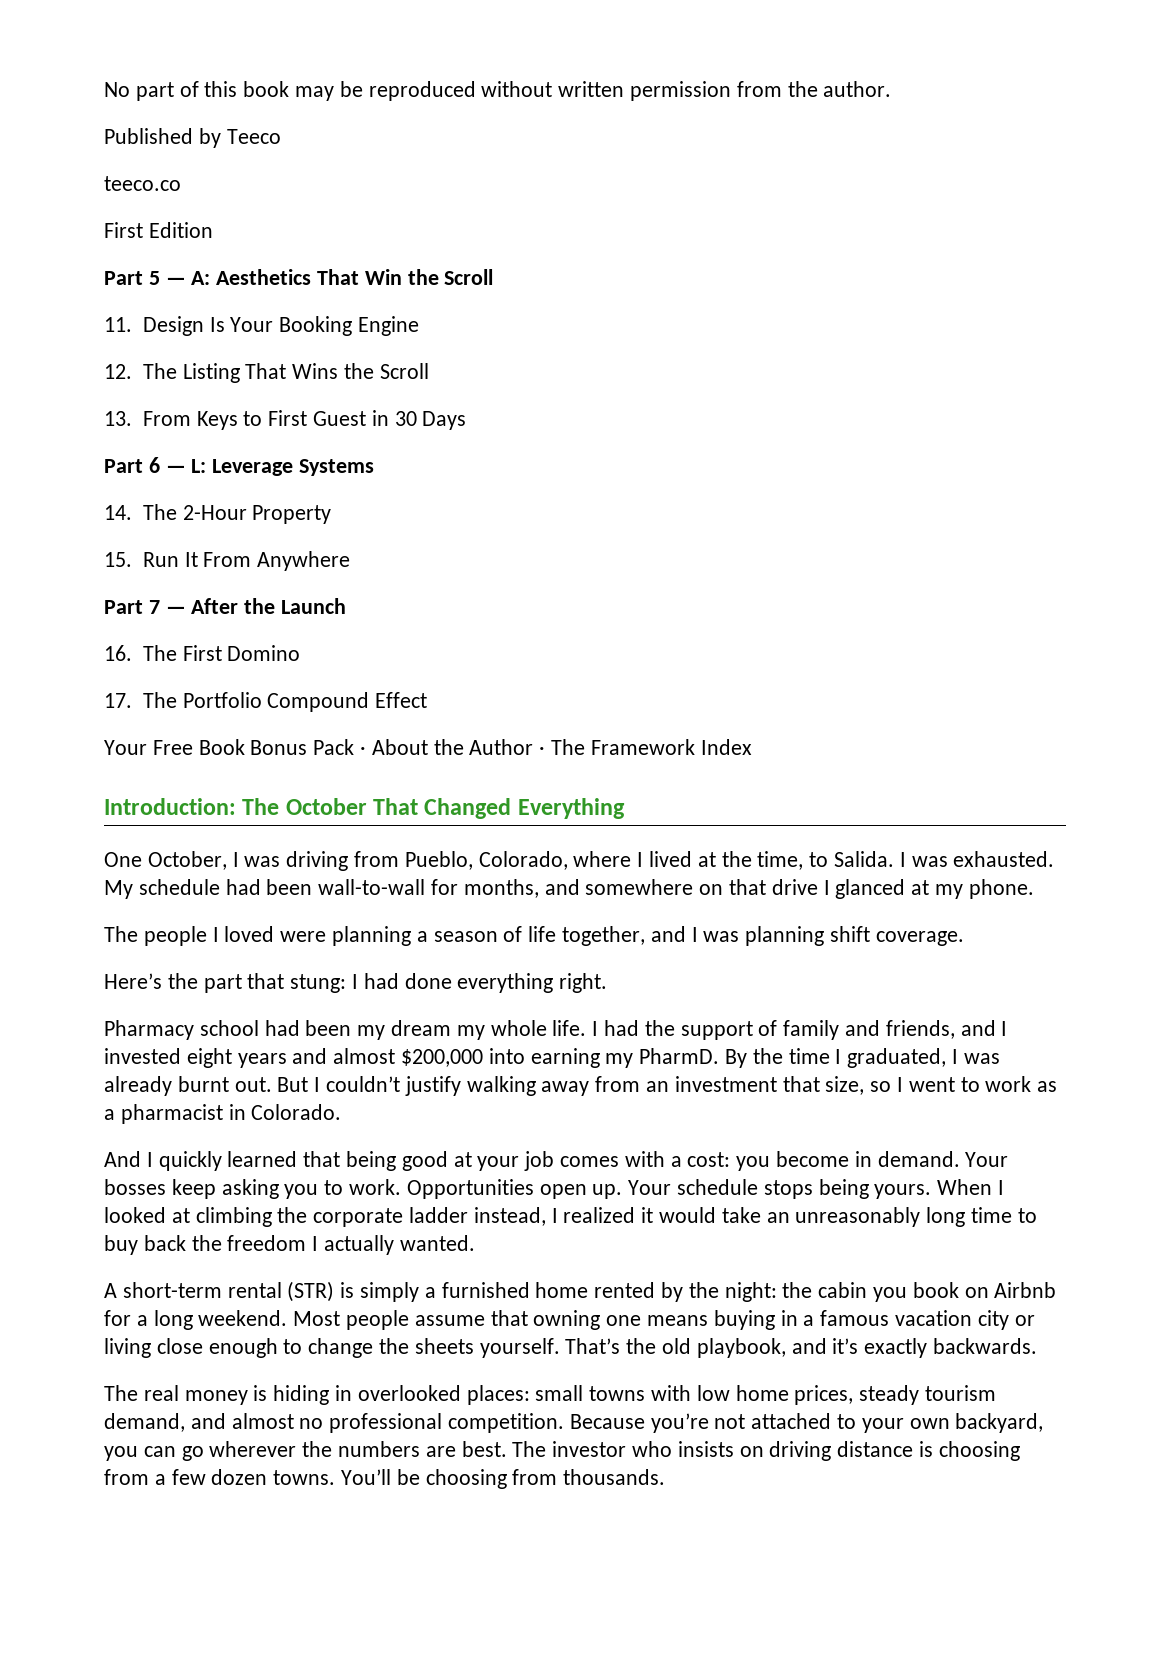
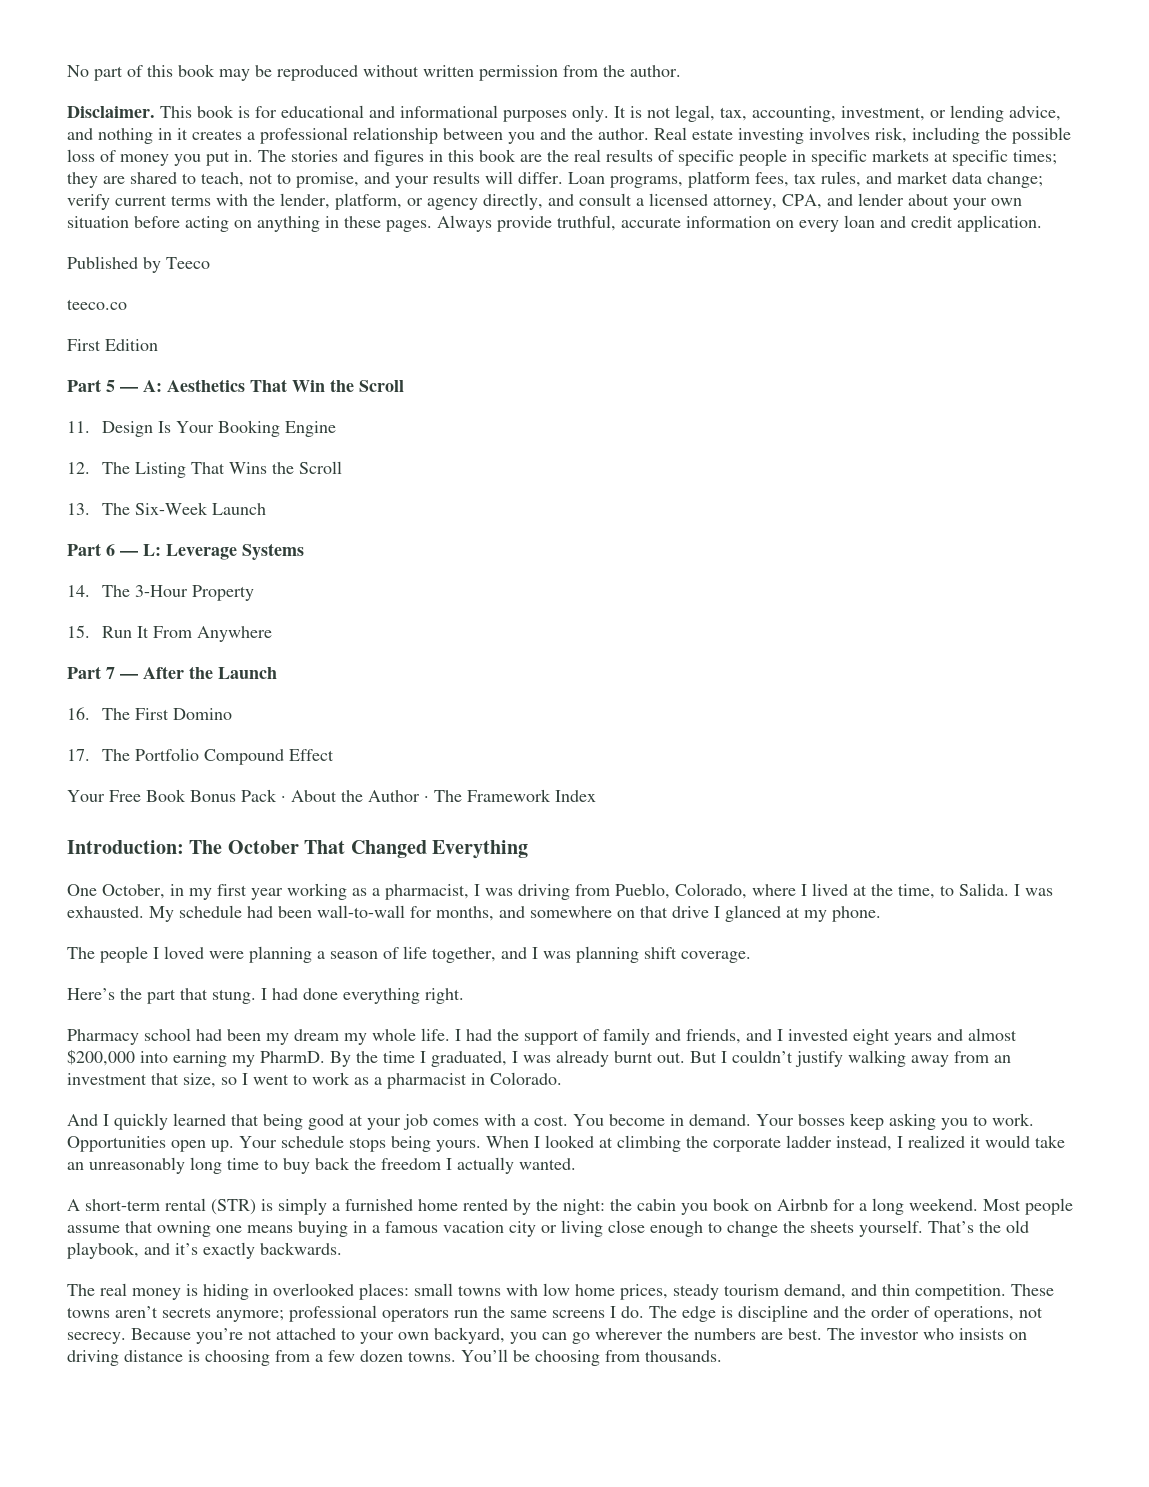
(892, 89) none -> [67,105,1061,122] [67,127,1071,144] [67,149,1057,166] [67,171,1043,188] [67,193,1022,210] [67,215,1042,232] // Disclaimer. This book is for educational and informational purposes only. It is not legal, tax, accounting, investment, or lending advice, and nothing in it creates a professional relationship between you and the author. Real estate investing involves risk, including the possible loss of money you put in. The stories and figures in this book are the real results of specific people in specific markets at specific times; they are shared to teach, not to promise, and your results will differ. Loan programs, platform fees, tax rules, and market data change; verify current terms with the lender, platform, or agency directly, and consult a licensed attorney, CPA, and lender about your own situation before acting on anything in these pages. Always provide truthful, accurate information on every loan and credit application.
[142,410,467,430] From Keys to First Guest in 30 Days -> [101,502,266,515] The Six-Week Launch
[182,505,247,520] 2-Hour -> [134,585,188,597] 3-Hour
(227, 860) none -> [170,883,469,900] in my first year working as a pharmacist,
[290,974,347,993] stung: -> [212,989,256,1004] stung.
[687,1152,771,1171] cost: you -> [534,1114,604,1126] cost. You
[231,1413,565,1433] almost no professional competition. -> [882,1284,1054,1300] [67,1305,1043,1322] [67,1332,126,1344] thin competition. These towns aren’t secrets anymore; professional operators run the same screens I do. The edge is discipline and the order of operations, not secrecy.

